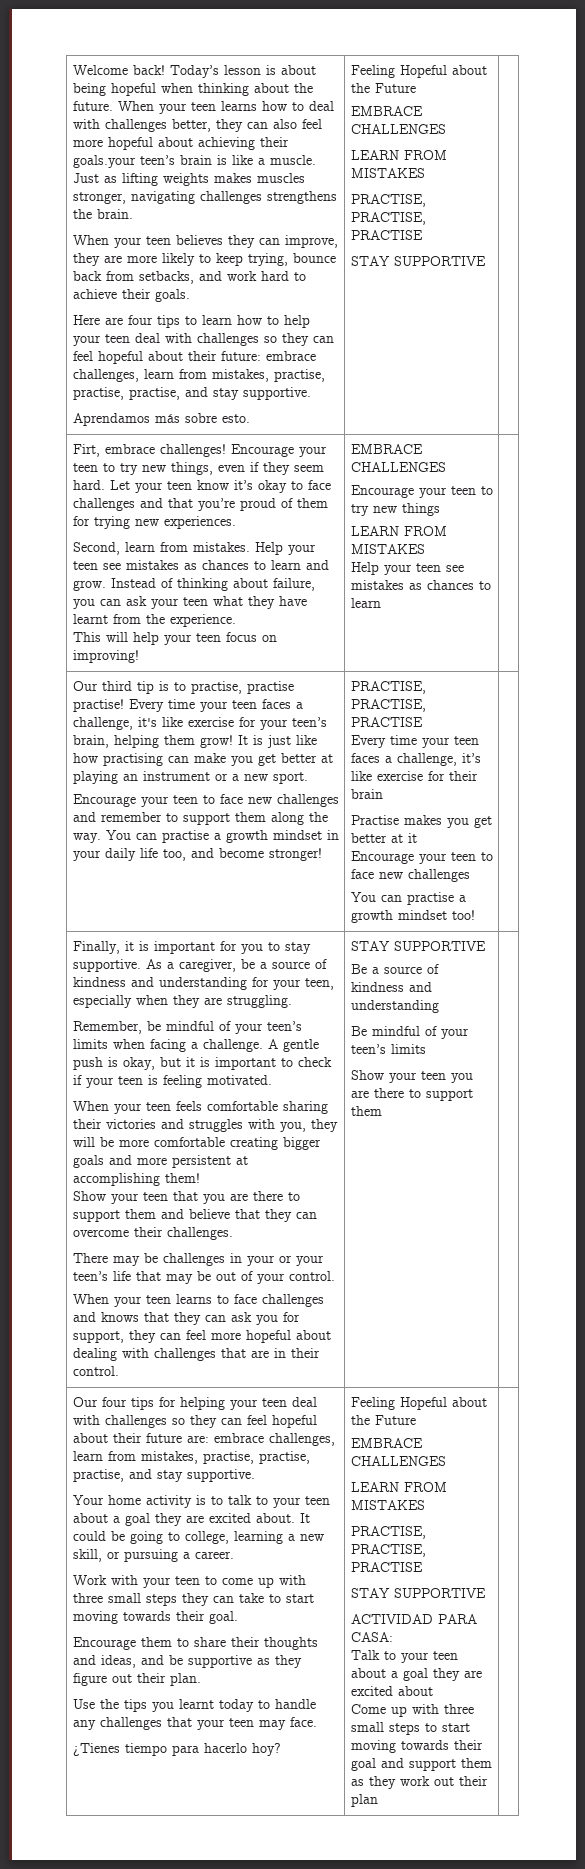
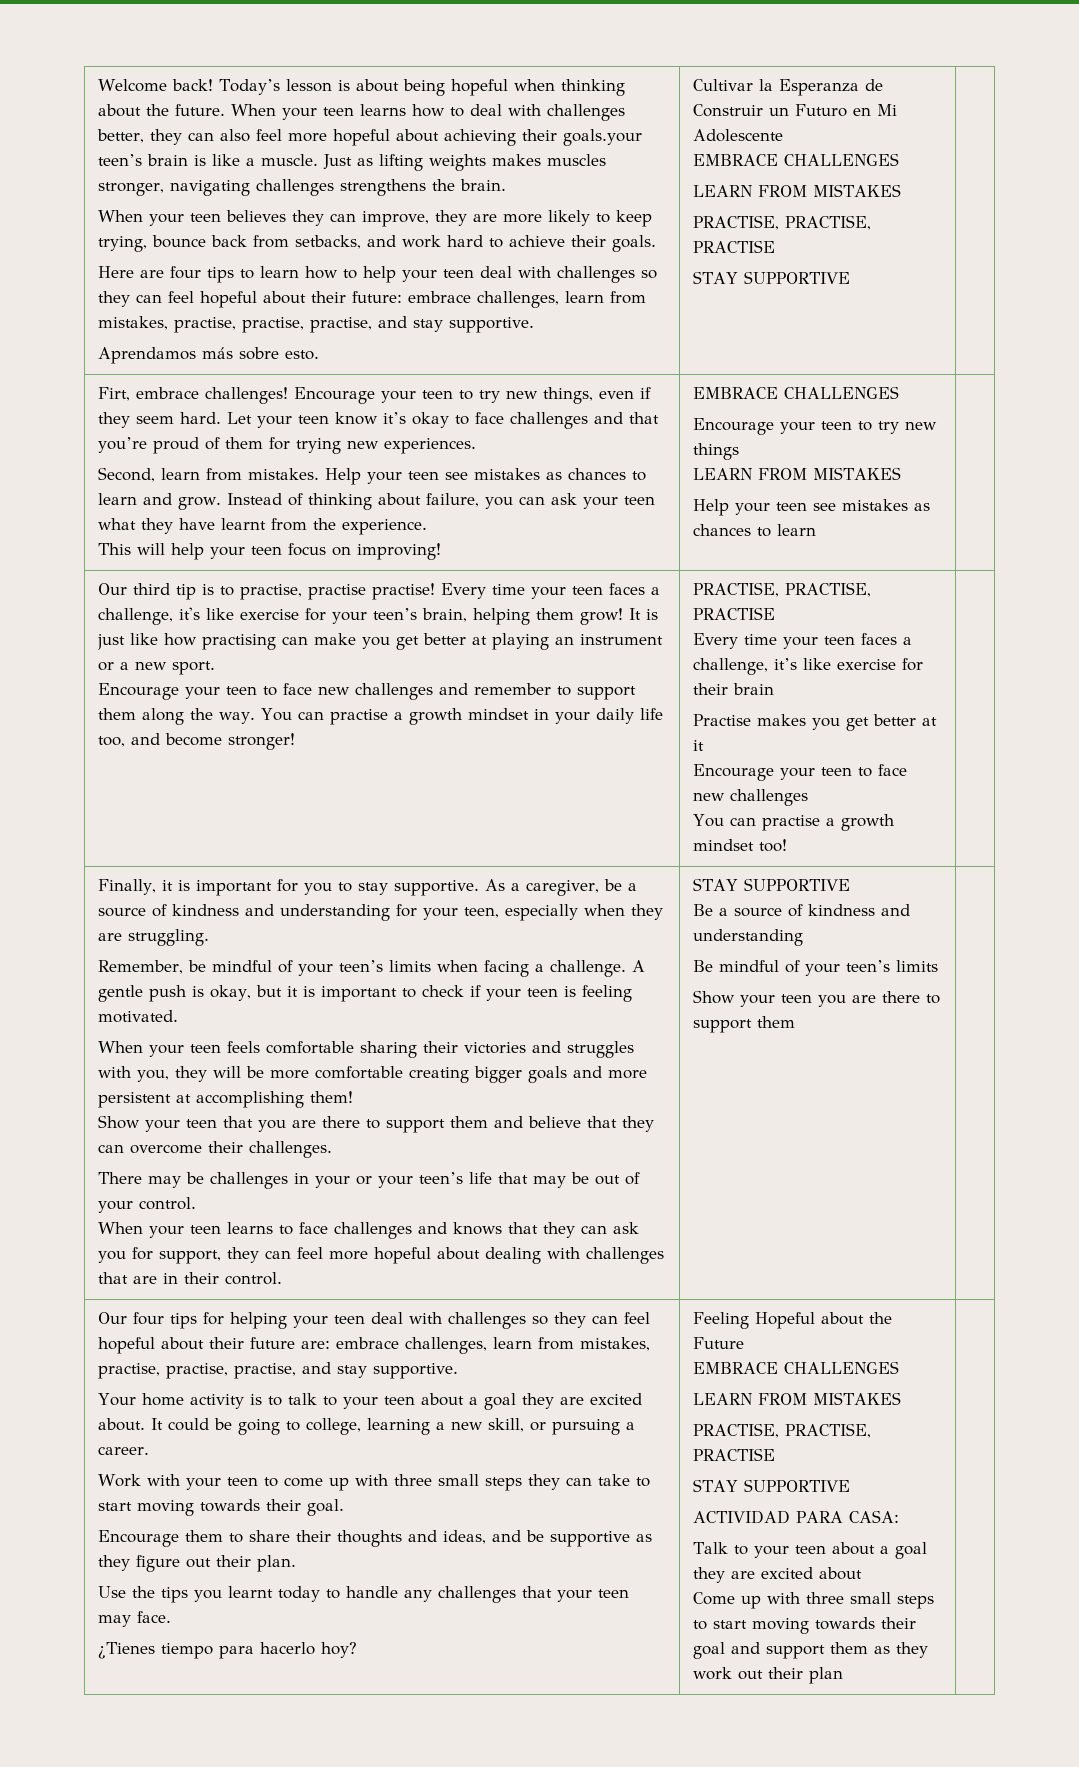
[350,65,487,78] [350,83,416,93] Feeling Hopeful about the Future -> [693,79,884,96] [693,104,898,117] [693,129,784,142] Cultivar la Esperanza de Construir un Futuro en Mi Adolescente

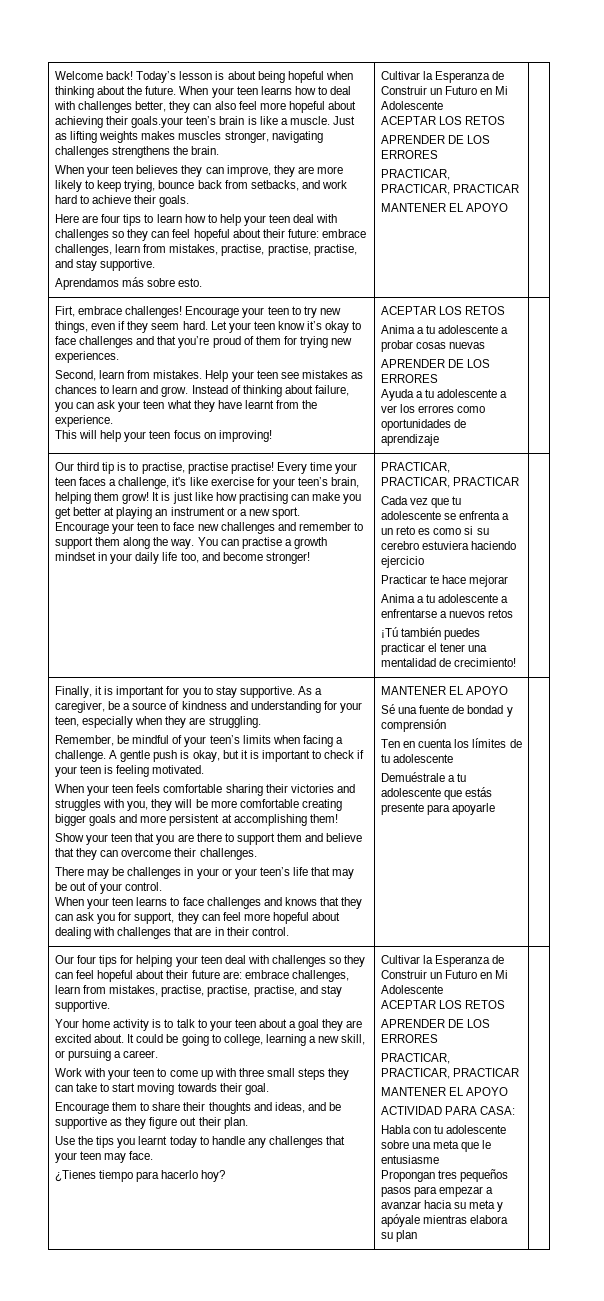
[693,153,900,166] [693,184,902,197] [693,215,872,230] [693,240,776,253] [693,271,851,284] EMBRACE CHALLENGES // LEARN FROM MISTAKES // PRACTISE, PRACTISE, PRACTISE // STAY SUPPORTIVE -> [380,116,506,125] [380,135,491,144] [380,150,438,159] [380,169,450,180] [380,184,520,195] [380,203,509,212] ACEPTAR LOS RETOS // APRENDER DE LOS ERRORES // PRACTICAR, PRACTICAR, PRACTICAR // MANTENER EL APOYO
[693,386,900,399] [693,418,938,435] [693,443,740,460] [693,467,902,480] [693,499,931,516] [693,524,817,537] EMBRACE CHALLENGES // Encourage your teen to try new things // LEARN FROM MISTAKES // Help your teen see mistakes as chances to learn -> [380,306,506,315] [380,325,509,334] [380,340,486,352] [380,359,491,368] [380,374,438,383] [380,389,508,401] [380,404,486,413] [380,419,467,431] [380,434,439,446] ACEPTAR LOS RETOS // Anima a tu adolescente a probar cosas nuevas // APRENDER DE LOS ERRORES // Ayuda a tu adolescente a ver los errores como oportunidades de aprendizaje
[693,582,872,597] [693,607,776,620] [693,633,913,649] [693,658,924,675] [693,683,775,695] [693,714,938,731] [693,740,705,751] [693,764,908,781] [693,789,809,806] [693,814,895,831] [693,839,788,852] PRACTISE, PRACTISE, PRACTISE // Every time your teen faces a challenge, it’s like exercise for their brain // Practise makes you get better at it // Encourage your teen to face new challenges // You can practise a growth mindset too! -> [380,462,450,473] [380,477,520,488] [380,496,462,508] [380,511,510,520] [380,526,489,535] [380,541,517,550] [380,556,424,568] [380,575,509,587] [380,594,509,603] [380,609,514,618] [380,627,481,640] [380,643,488,655] [380,658,517,667] PRACTICAR, PRACTICAR, PRACTICAR // Cada vez que tu adolescente se enfrenta a un reto es como si su cerebro estuviera haciendo ejercicio // Practicar te hace mejorar // Anima a tu adolescente a enfrentarse a nuevos retos // ¡Tú también puedes practicar el tener una mentalidad de crecimiento!
[693,878,851,891] [693,904,911,917] [693,929,804,946] [693,960,939,976] [693,990,941,1007] [693,1016,796,1033] STAY SUPPORTIVE // Be a source of kindness and understanding // Be mindful of your teen’s limits // Show your teen you are there to support them -> [380,686,509,695] [380,704,513,717] [380,719,446,732] [380,738,522,748] [380,754,454,763] [380,772,467,782] [380,787,493,800] [380,803,496,815] MANTENER EL APOYO // Sé una fuente de bondad y comprensión // Ten en cuenta los límites de tu adolescente // Demuéstrale a tu adolescente que estás presente para apoyarle
[693,1312,893,1329] [693,1337,745,1349] [693,1361,900,1374] [693,1392,902,1405] [693,1423,872,1438] [693,1448,776,1461] [693,1479,851,1492] [693,1510,900,1524] [693,1542,928,1559] [693,1567,863,1583] [693,1592,935,1609] [693,1617,917,1634] [693,1642,929,1659] [693,1667,804,1680] Feeling Hopeful about the Future // EMBRACE CHALLENGES // LEARN FROM MISTAKES // PRACTISE, PRACTISE, PRACTISE // STAY SUPPORTIVE // ACTIVIDAD PARA CASA: // Talk to your teen about a goal they are excited about // Come up with three small steps to start moving towards their goal and support them as they work out their -> [380,955,505,967] [380,970,509,979] [380,985,443,994] [380,1000,506,1009] [380,1019,491,1028] [380,1034,438,1043] [380,1053,450,1064] [380,1068,520,1079] [380,1087,509,1096] [380,1106,516,1115] [380,1125,507,1134] [380,1140,492,1152] [380,1155,439,1164] [380,1169,509,1182] [380,1186,494,1197] [380,1200,504,1212] [380,1214,509,1227] [380,1232,393,1239] Cultivar la Esperanza de Construir un Futuro en Mi Adolescente // ACEPTAR LOS RETOS // APRENDER DE LOS ERRORES // PRACTICAR, PRACTICAR, PRACTICAR // MANTENER EL APOYO // ACTIVIDAD PARA CASA: // Habla con tu adolescente sobre una meta que le entusiasme // Propongan tres pequeños pasos para empezar a avanzar hacia su meta y apóyale mientras elabora su

